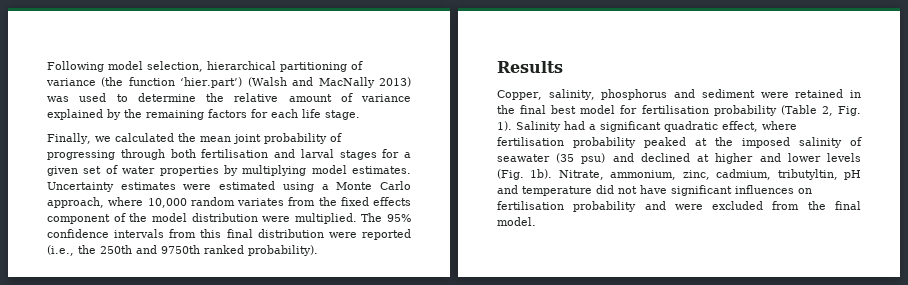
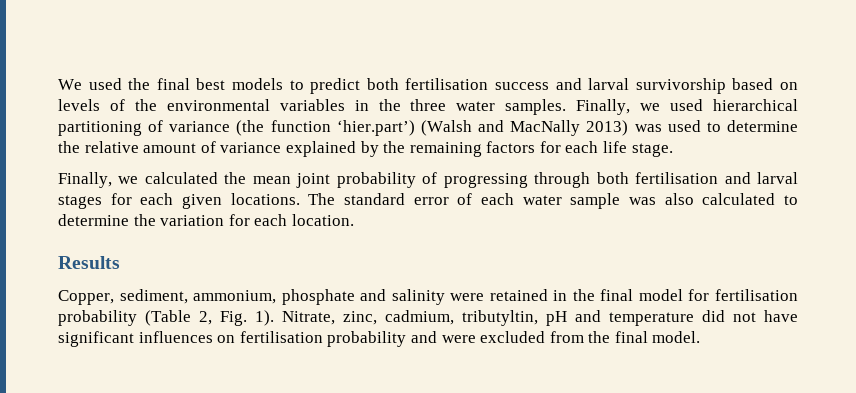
[47,61,203,72] Following model selection, -> [58,78,799,94] [58,99,704,115] We used the final best models to predict both fertilisation success and larval survivorship based on levels of the environmental variables in the three water samples. Finally, we used
[404,152,411,158] [47,165,411,176] [47,181,412,192] [47,197,411,208] [47,213,411,224] [47,229,411,240] [47,245,318,256] [497,61,563,73] [497,89,755,100] a given set of water properties by multiplying model estimates. Uncertainty estimates were estimated using a Monte Carlo approach, where 10,000 random variates from the fixed effects component of the model distribution were multiplied. The 95% confidence intervals from this final distribution were reported (i.e., the 250th and 9750th ranked probability). // Results // Copper, salinity, phosphorus and sediment -> [140,193,798,209] [58,214,354,226] [58,256,120,269] [58,289,445,305] each given locations. The standard error of each water sample was also calculated to determine the variation for each location. // Results // Copper, sediment, ammonium, phosphate and salinity
[551,105,577,114] best -> (634, 295) none
[516,121,797,132] [497,137,862,148] [497,153,861,164] [497,169,677,180] Salinity had a significant quadratic effect, where fertilisation probability peaked at the imposed salinity of seawater (35 psu) and declined at higher and lower levels (Fig. 1b). Nitrate, ammonium, -> [282,311,335,325] Nitrate,

